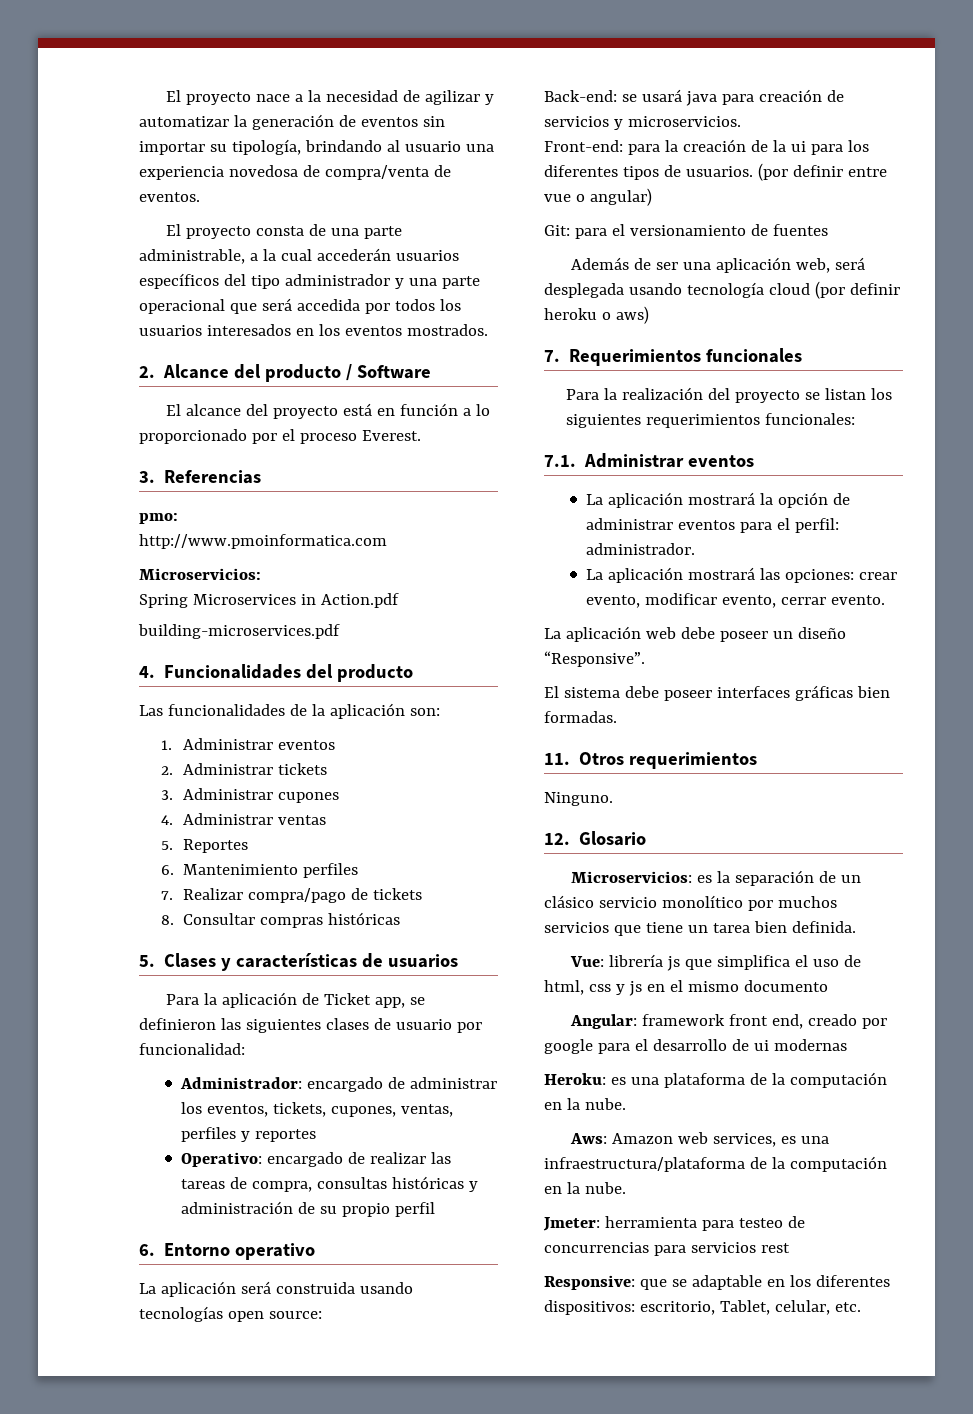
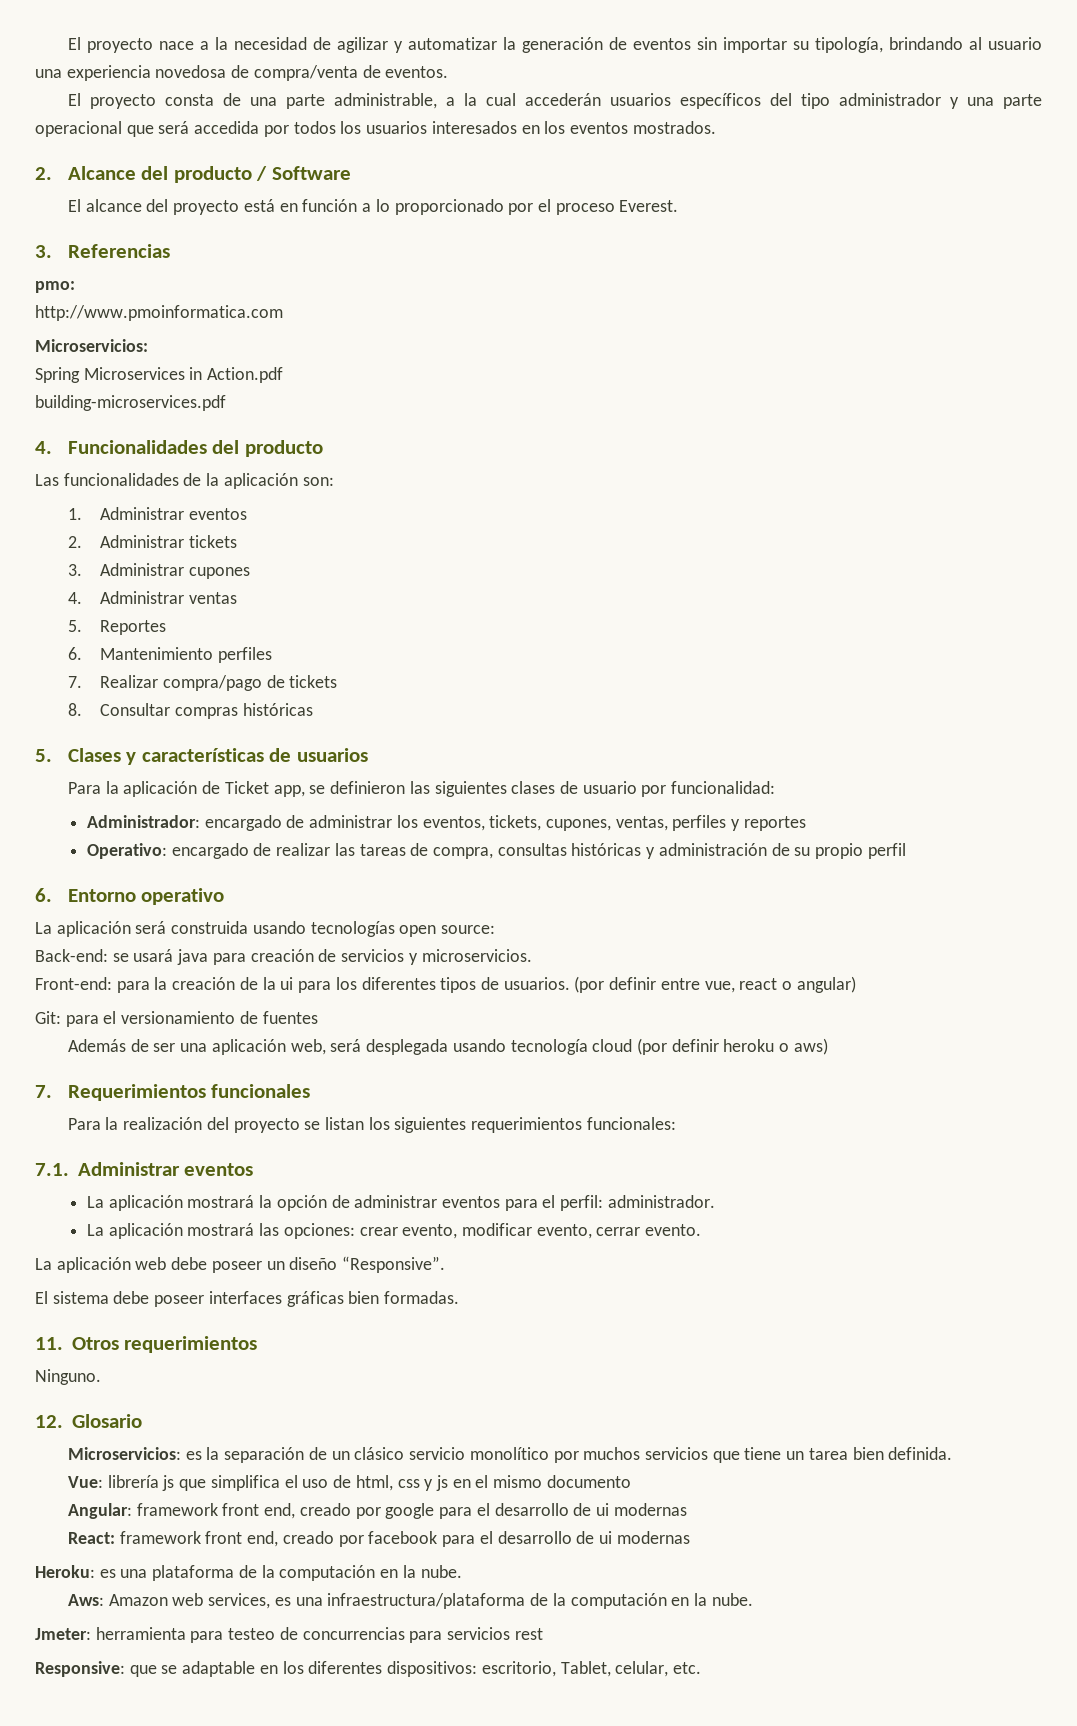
[544,194,571,202] vue -> [704,978,778,993] vue, react
(847, 1045) none -> [68,1531,690,1547] // React: framework front end, creado por facebook para el desarrollo de ui modernas

